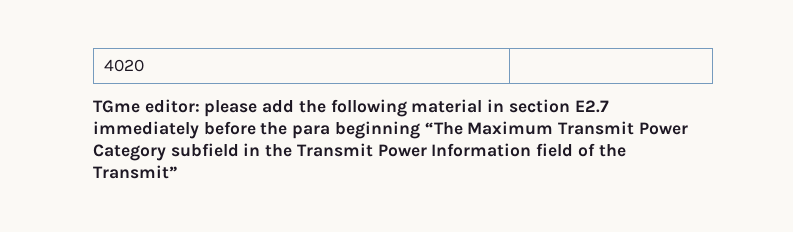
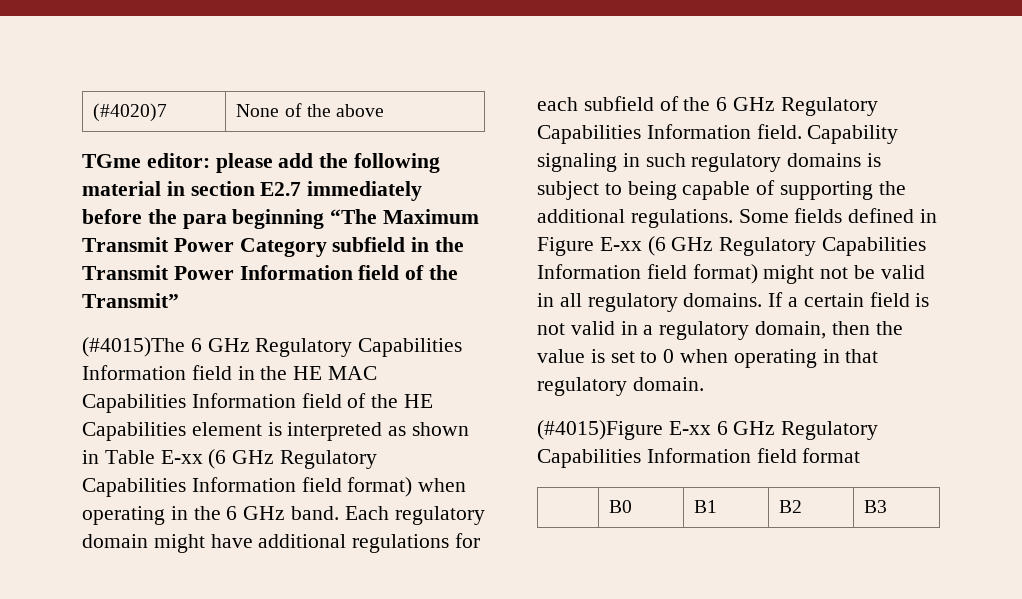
[103,59,144,72] 4020 | -> [93,103,168,122] [236,103,385,117] (#4020)7 | None of the above
(177, 172) none -> [82,337,463,357] [82,365,378,380] [82,393,434,413] [82,422,470,441] [82,449,378,469] [82,477,467,497] [82,506,485,525] [82,533,481,553] [537,96,878,116] [537,124,899,144] [537,153,882,172] [537,180,906,200] [537,208,938,228] [537,236,927,256] [537,264,925,284] [537,292,930,312] [537,321,903,340] [537,349,879,368] [537,377,704,396] [537,420,879,440] [537,448,861,468] [609,500,633,513] [694,500,718,513] [779,500,803,513] [864,500,888,513] // (#4015)The 6 GHz Regulatory Capabilities Information field in the HE MAC Capabilities Information field of the HE Capabilities element is interpreted as shown in Table E-xx (6 GHz Regulatory Capabilities Information field format) when operating in the 6 GHz band. Each regulatory domain might have additional regulations for each subfield of the 6 GHz Regulatory Capabilities Information field. Capability signaling in such regulatory domains is subject to being capable of supporting the additional regulations. Some fields defined in Figure E-xx (6 GHz Regulatory Capabilities Information field format) might not be valid in all regulatory domains. If a certain field is not valid in a regulatory domain, then the value is set to 0 when operating in that regulatory domain. // (#4015)Figure E-xx 6 GHz Regulatory Capabilities Information field format // | B0 | B1 | B2 | B3

